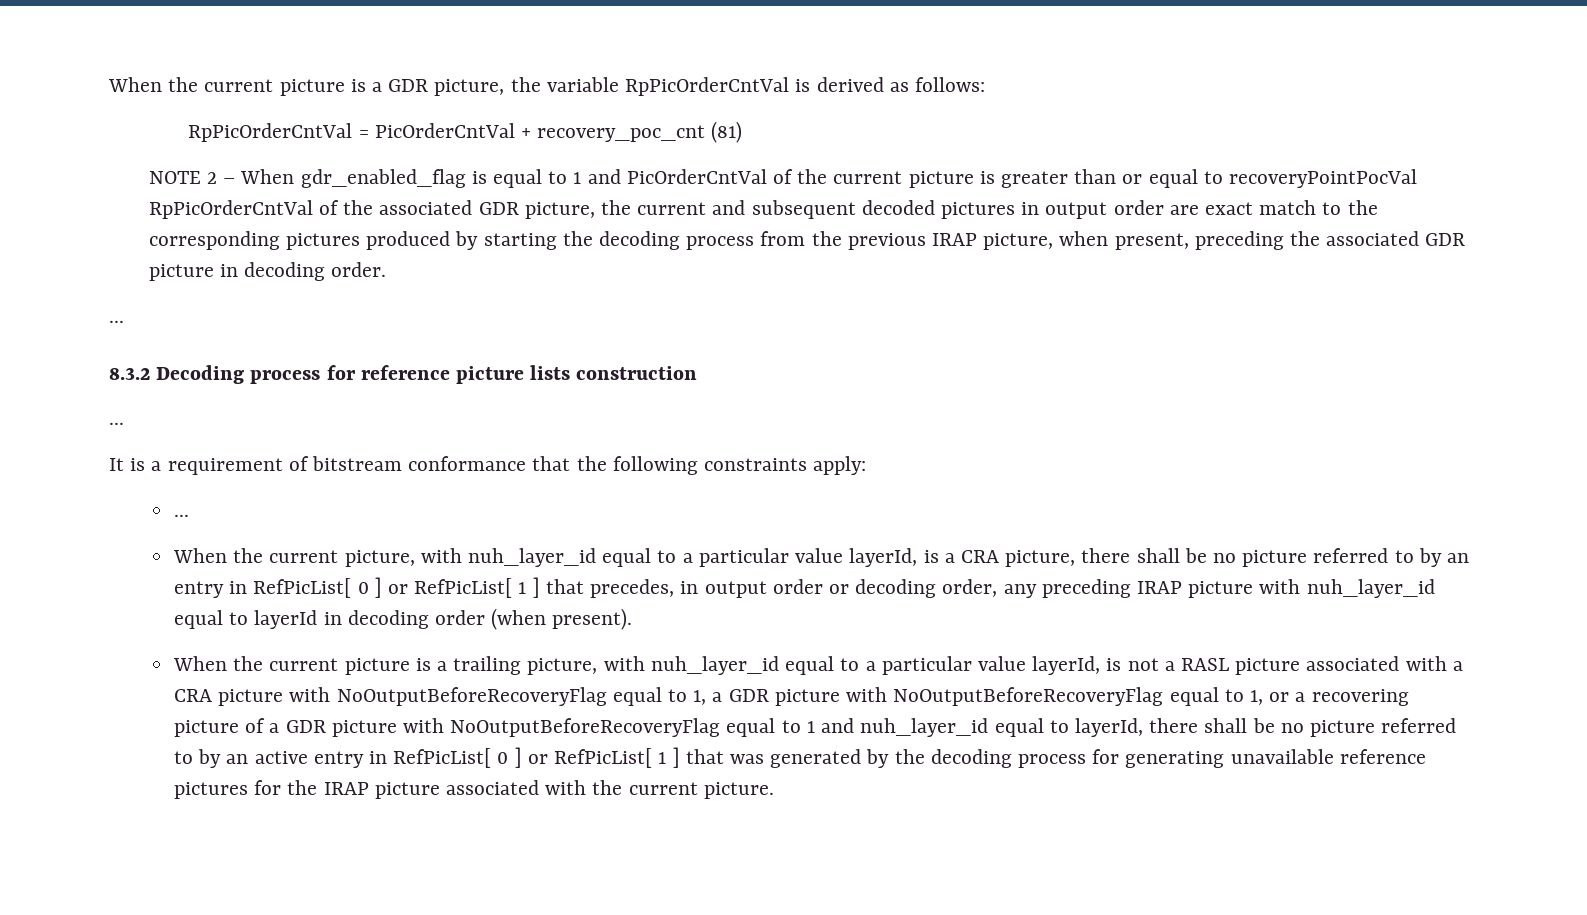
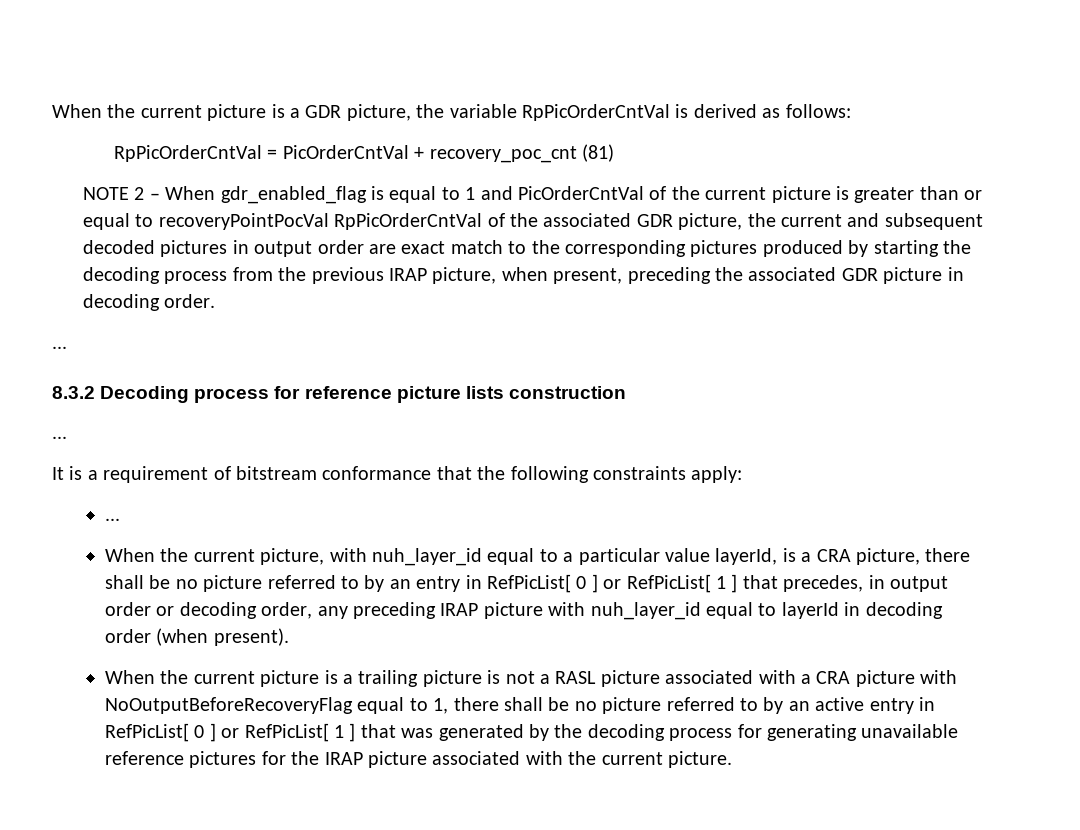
[527,656,1101,675] picture, with nuh_layer_id equal to a particular value layerId, -> [422,670,482,687] picture
[712,687,1409,706] [174,718,1143,737] a GDR picture with NoOutputBeforeRecoveryFlag equal to 1, or a recovering picture of a GDR picture with NoOutputBeforeRecoveryFlag equal to 1 and nuh_layer_id equal to layerId, -> (449, 706) none

